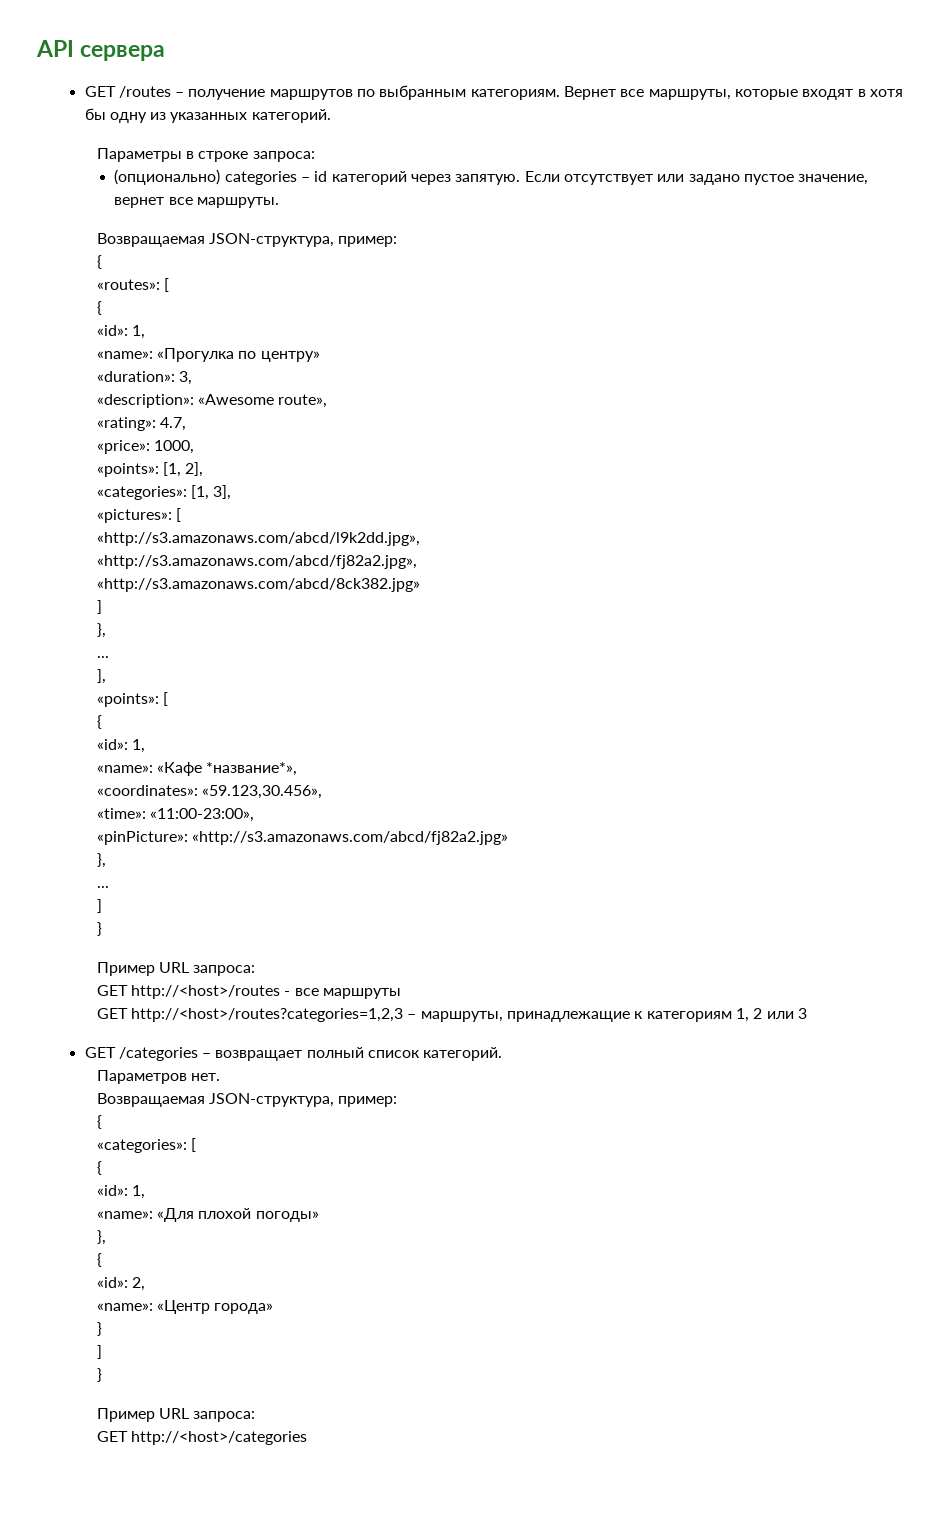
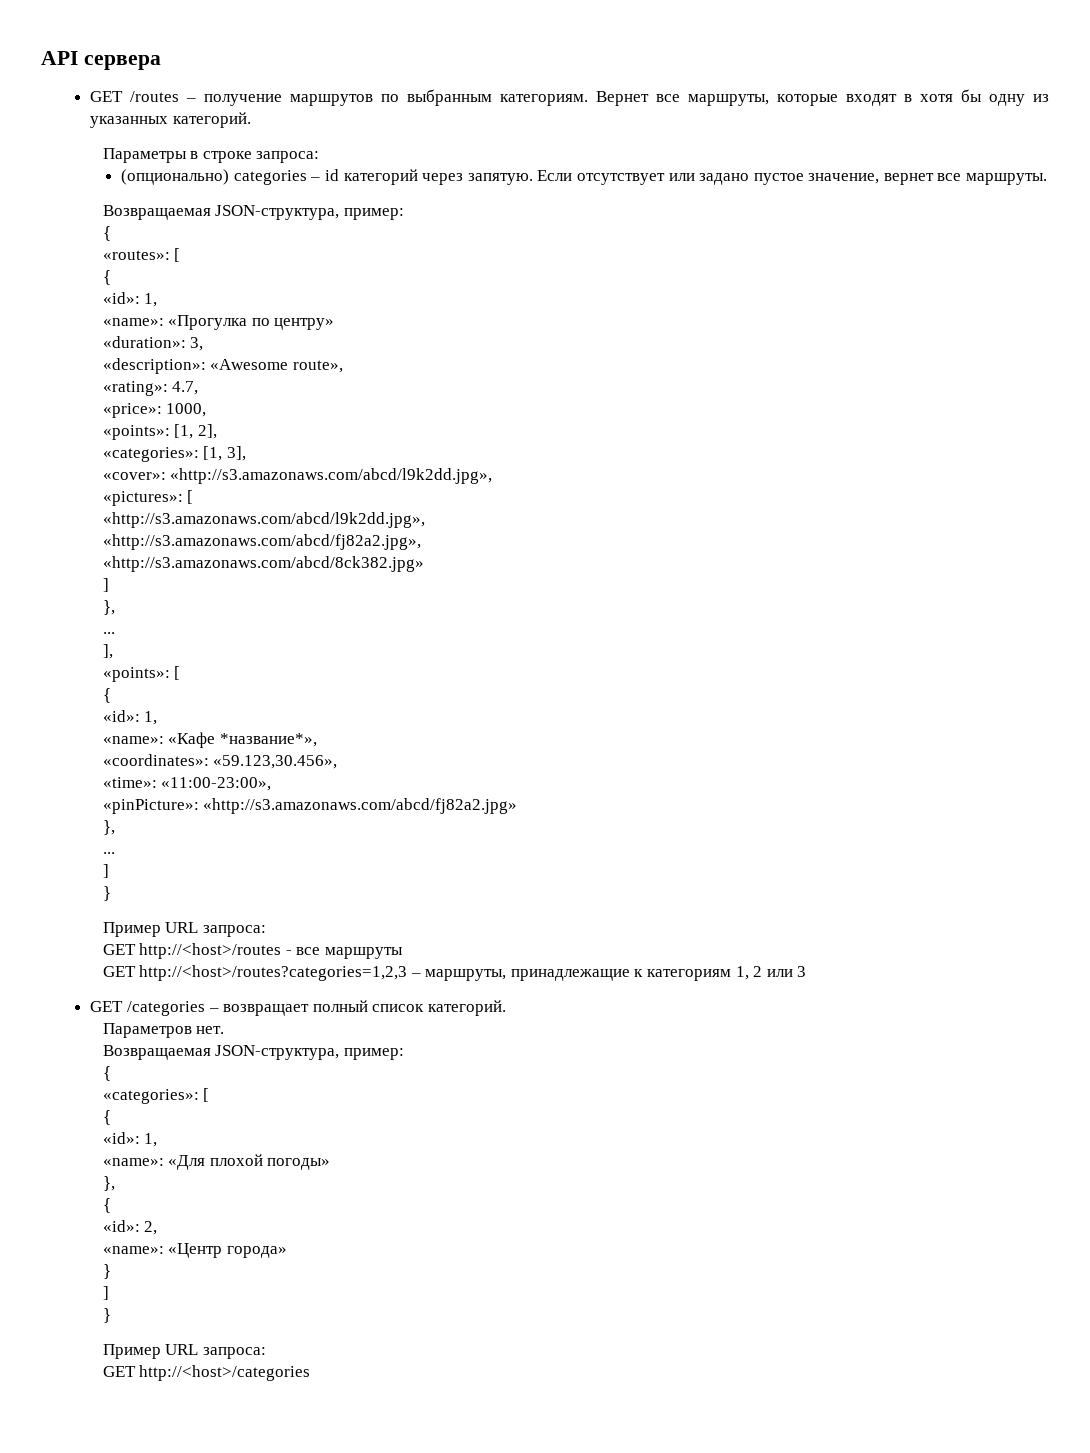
(232, 492) none -> [102,468,493,484] // «cover»: «http://s3.amazonaws.com/abcd/l9k2dd.jpg»,

